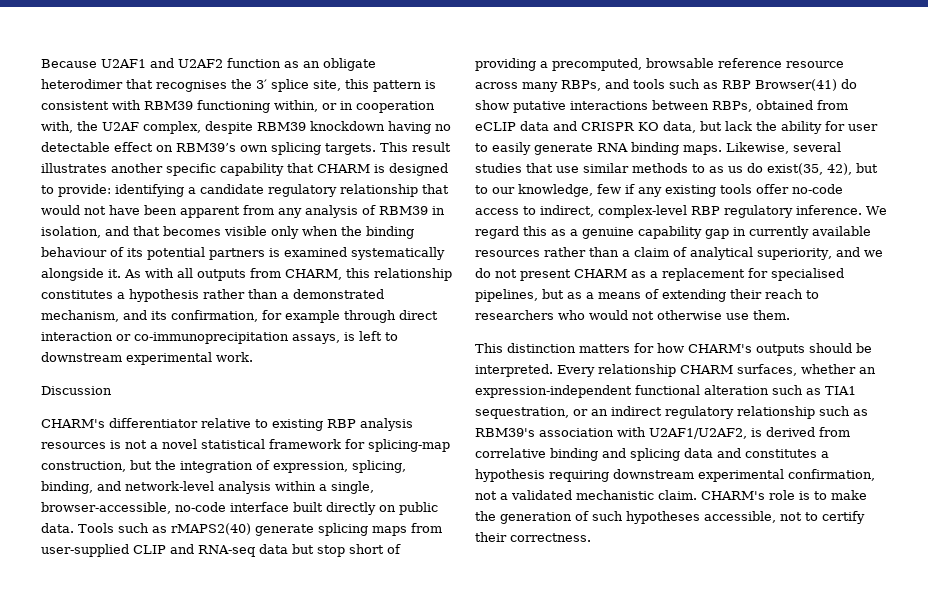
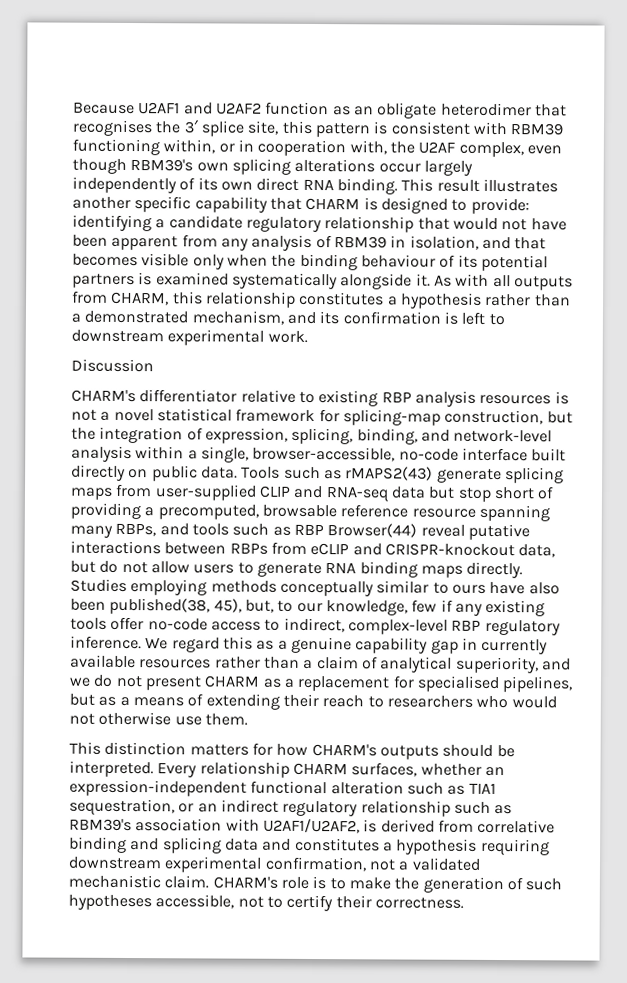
[205,121,451,134] [41,142,376,155] despite RBM39 knockdown having no detectable effect on RBM39’s own splicing targets. -> [526,145,562,155] [72,158,473,176] [72,176,398,195] even though RBM39's own splicing alterations occur largely independently of its own direct RNA binding.
[171,310,438,323] [41,332,340,344] confirmation, for example through direct interaction or co-immunoprecipitation assays, -> [342,311,441,325] confirmation
[171,523,251,535] rMAPS2(40) -> [345,466,434,481] rMAPS2(43)
[475,82,518,89] across -> [478,504,550,522] spanning
[755,79,857,91] [475,100,848,113] [475,121,878,134] [475,142,841,155] [475,163,878,175] Browser(41) do show putative interactions between RBPs, obtained from eCLIP data and CRISPR KO data, but lack the ability for user to easily generate RNA binding maps. Likewise, several studies that use similar methods to as us do exist(35, 42), but -> [327,523,530,541] [70,540,556,558] [70,560,524,579] [70,578,560,597] [70,597,274,615] Browser(44) reveal putative interactions between RBPs from eCLIP and CRISPR-knockout data, but do not allow users to generate RNA binding maps directly. Studies employing methods conceptually similar to ours have also been published(38, 45), but,

